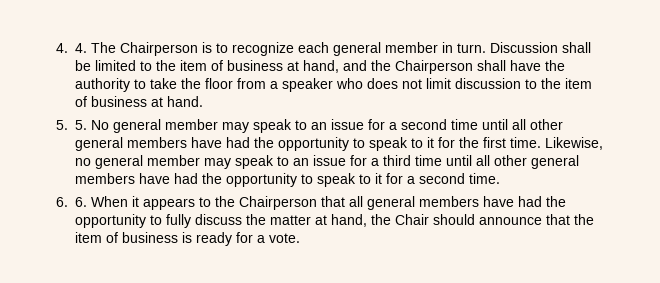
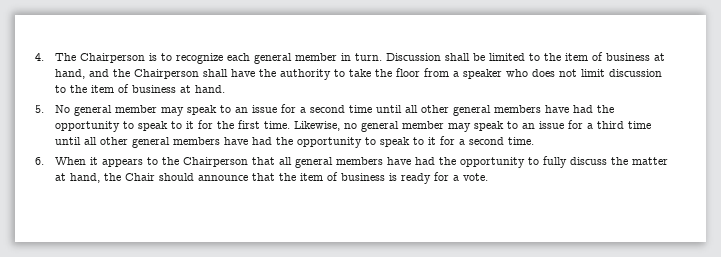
[56,43,87,53] 4. 4. -> [35,53,44,61] 4.
[75,120,87,130] 5. -> (44, 109) none
[75,197,87,207] 6. -> (44, 161) none

